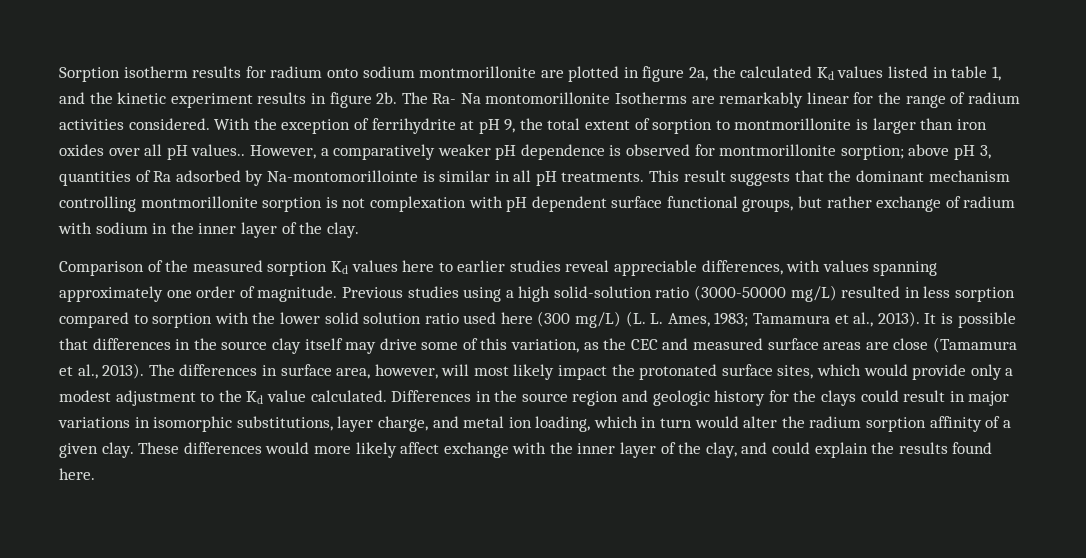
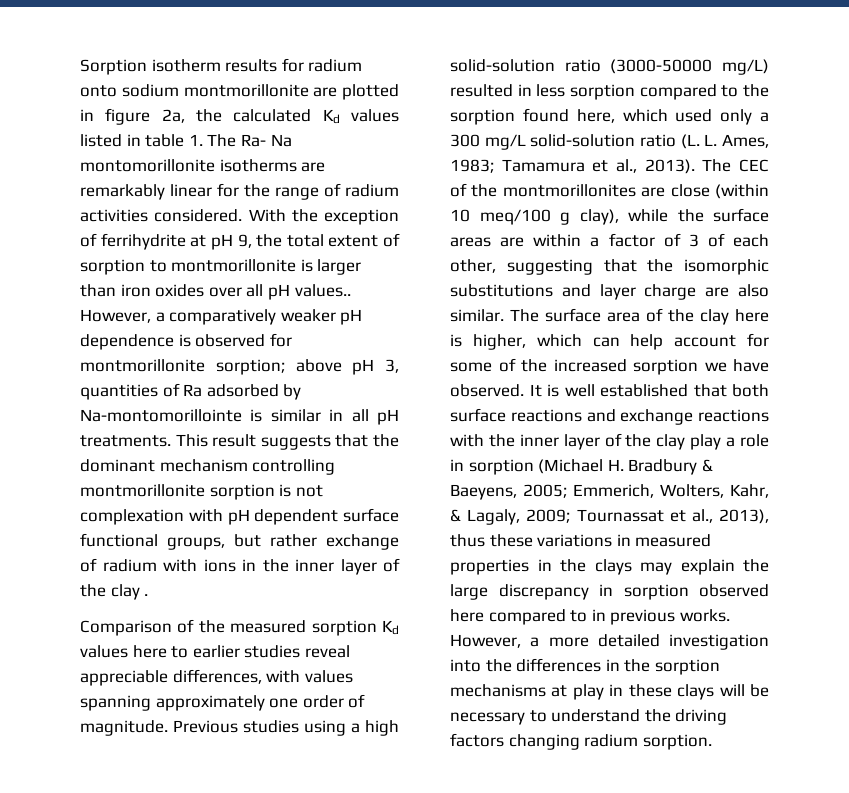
[991,66,1001,81] [59,92,398,108] 1, and the kinetic experiment results in figure 2b. -> [188,134,203,146] 1.
[615,92,688,104] Isotherms -> [219,159,297,172] isotherms
[95,222,148,234] sodium -> [203,559,236,572] ions
[326,222,359,238] clay. -> [110,584,149,600] clay .
[152,311,622,328] sorption with the lower solid solution ratio used here (300 mg/L) -> [743,84,769,97] [450,108,769,125] [450,134,676,150] the sorption found here, which used only a 300 mg/L solid-solution ratio
[924,312,1016,328] [59,337,1017,354] [59,363,1014,380] [59,390,1010,406] [58,416,1011,432] [59,442,509,458] It is possible that differences in the source clay itself may drive some of this variation, as the CEC and measured surface areas are close (Tamamura et al., 2013). The differences in surface area, however, will most likely impact the protonated surface sites, which would provide only a modest adjustment to the Kd value calculated. Differences in the source region and geologic history for the clays could result in major variations in isomorphic substitutions, layer charge, and metal ion loading, which in turn would alter the radium sorption affinity of a given clay. These differences would more likely affect exchange -> [702,159,769,172] [450,183,769,199] [450,208,769,225] [450,233,769,247] [450,259,769,275] [450,284,769,300] [450,308,769,325] [450,333,769,350] [450,358,769,375] [450,384,769,397] [450,408,769,425] The CEC of the montmorillonites are close (within 10 meq/100 g clay), while the surface areas are within a factor of 3 of each other, suggesting that the isomorphic substitutions and layer charge are also similar. The surface area of the clay here is higher, which can help account for some of the increased sorption we have observed. It is well established that both surface reactions and exchange reactions
[705,442,993,458] [59,468,95,480] clay, and could explain the results found here. -> [656,434,769,450] [450,459,713,475] [450,484,769,500] [450,509,769,525] [450,534,712,547] [450,559,769,575] [450,584,769,600] [450,609,730,625] [450,634,769,650] [450,658,720,675] [450,684,769,700] [450,709,728,725] [450,733,712,750] clay play a role in sorption (Michael H. Bradbury & Baeyens, 2005; Emmerich, Wolters, Kahr, & Lagaly, 2009; Tournassat et al., 2013), thus these variations in measured properties in the clays may explain the large discrepancy in sorption observed here compared to in previous works. However, a more detailed investigation into the differences in the sorption mechanisms at play in these clays will be necessary to understand the driving factors changing radium sorption.

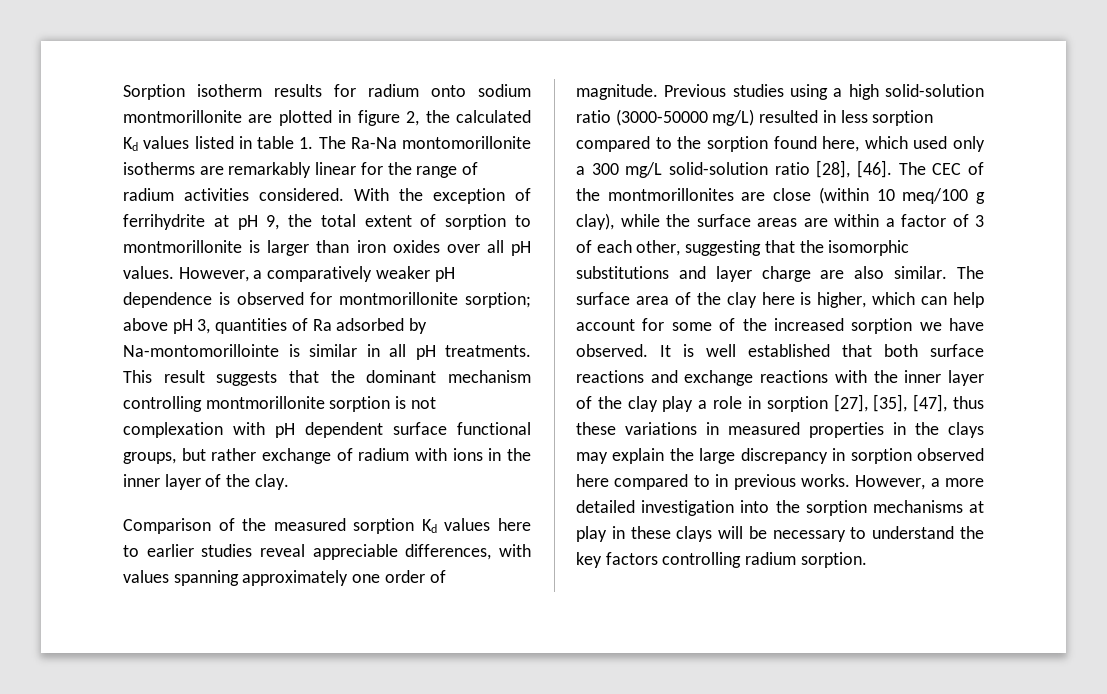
[161,109,185,123] 2a, -> [406,111,420,126] 2,
[240,134,292,147] Ra- Na -> [350,137,397,149] Ra-Na
[294,284,351,297] values.. -> [123,266,174,279] values.
[110,584,149,600] clay . -> [254,474,289,490] clay.
[680,134,769,149] [450,159,695,174] (L. L. Ames, 1983; Tamamura et al., 2013). -> [816,160,892,178] [28], [46].
[538,459,713,475] [450,484,769,500] [450,509,769,525] (Michael H. Bradbury & Baeyens, 2005; Emmerich, Wolters, Kahr, & Lagaly, 2009; Tournassat et al., 2013), -> [833,394,948,412] [27], [35], [47],
[516,658,651,672] differences in the -> (800, 506) none
[675,709,728,725] [450,733,580,750] driving factors changing -> [576,552,742,568] key factors controlling

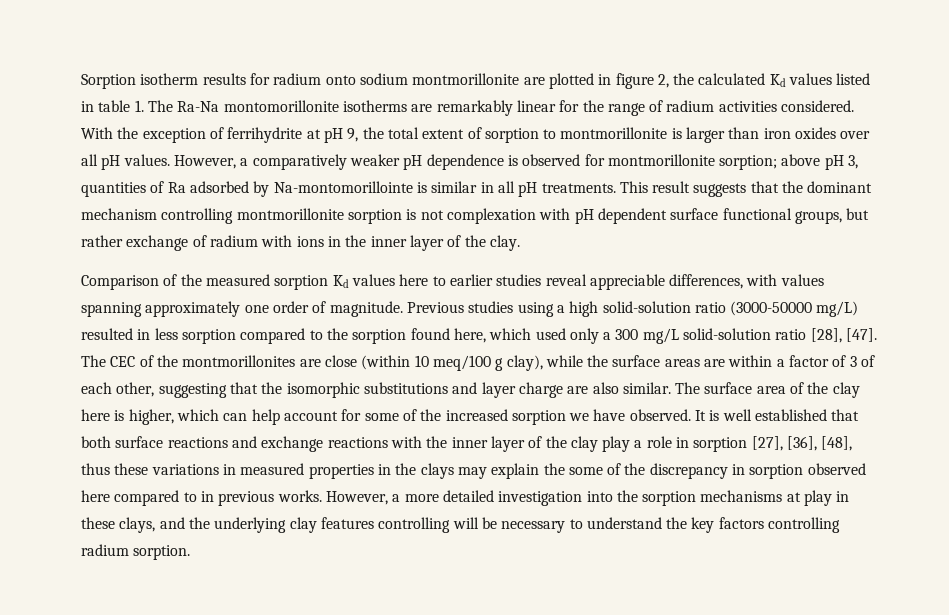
[857,160,892,178] [46]. -> [846,328,878,342] [47].
[873,394,948,412] [35], [47], -> [787,436,853,451] [36], [48],
[699,448,736,464] large -> [568,463,646,475] some of the
[676,526,713,542] clays -> [119,517,451,533] clays, and the underlying clay features controlling

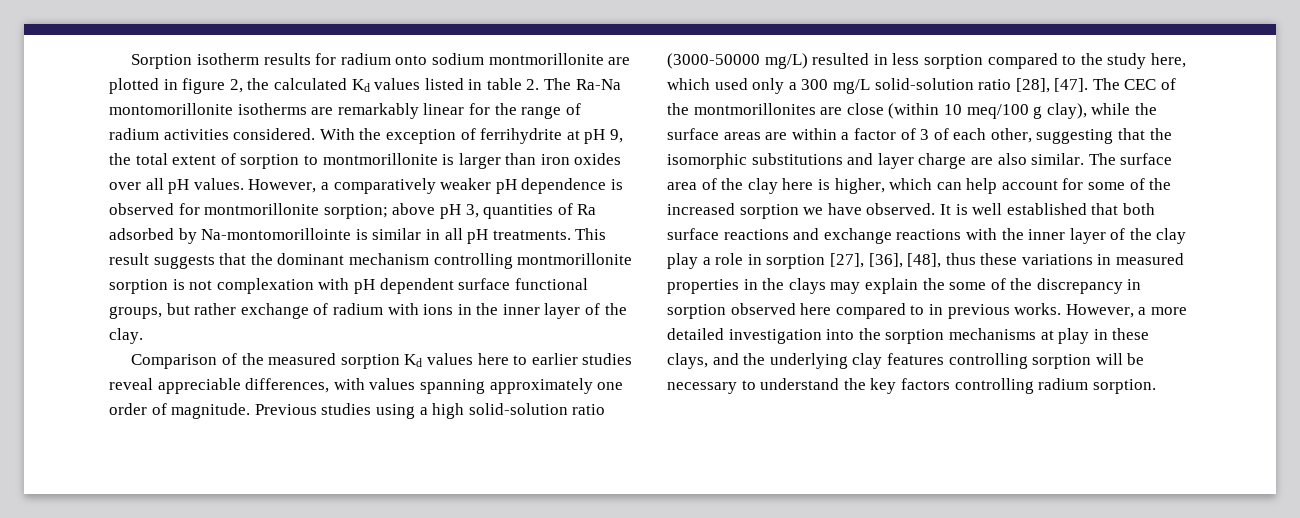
[134,100,144,112] 1. -> [526,79,540,90] 2.
[352,328,450,344] sorption found -> [1107,53,1147,69] study
(451, 525) none -> [1032,354,1092,369] sorption

